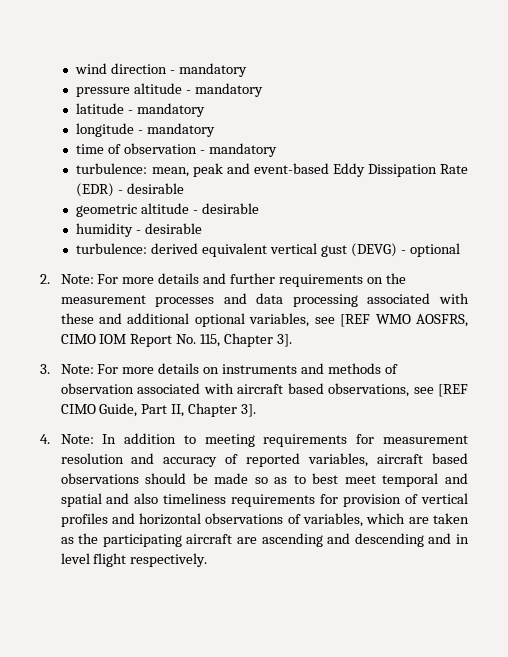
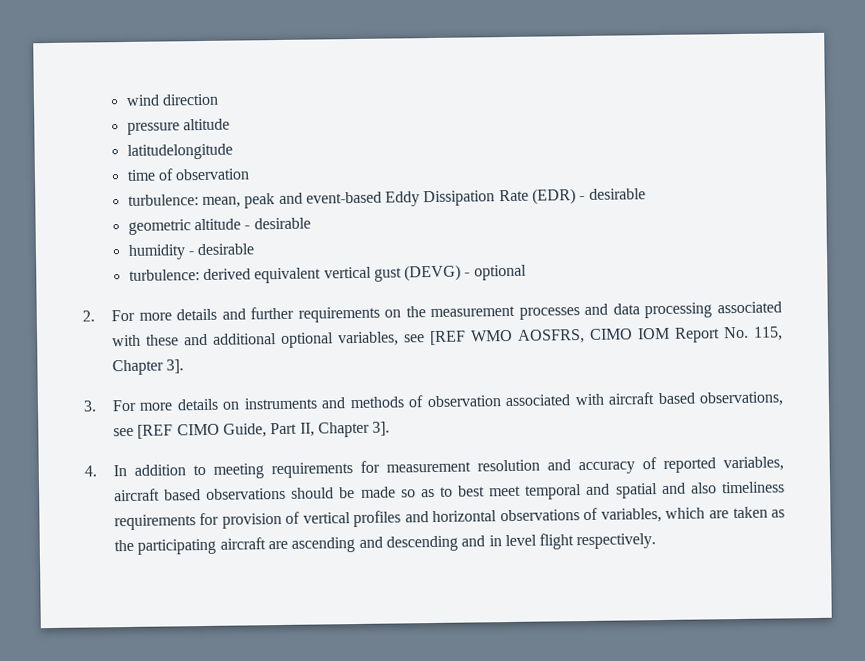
[170,63,248,77] - mandatory -> (219, 99) none
[186,83,264,97] [76,103,206,117] [76,123,216,137] - mandatory // latitude - mandatory // longitude - mandatory -> [126,143,233,160] // latitudelongitude
[200,143,278,157] - mandatory -> (251, 174) none
[60,274,94,284] Note: -> (95, 316) none
[60,364,94,374] Note: -> (97, 406) none
[60,434,94,444] Note: -> (97, 471) none

